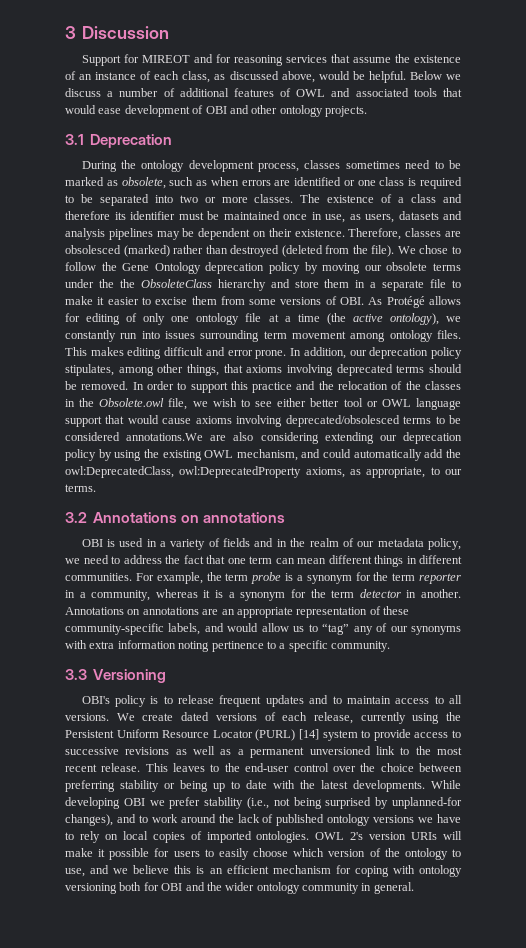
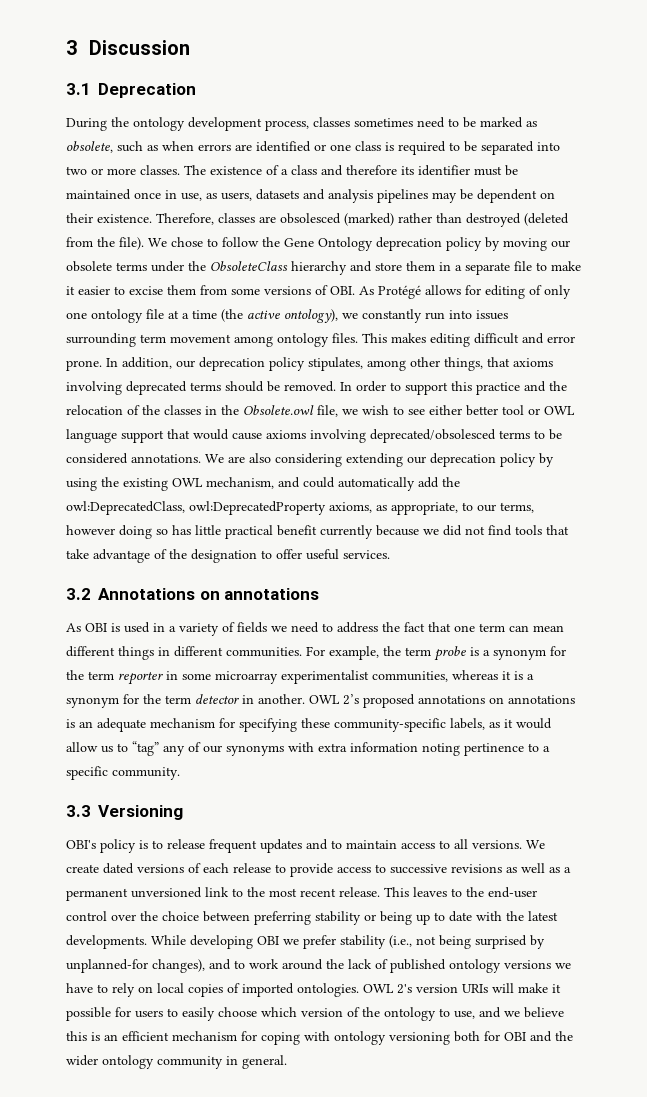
[81,54,462,66] [65,71,462,83] [65,88,463,97] [65,105,367,117] // Support for MIREOT and for reasoning services that assume the existence of an instance of each class, as discussed above, would be helpful. Below we discuss a number of additional features of OWL and associated tools that would ease development of OBI and other ontology projects. -> (191, 47) none
[119,279,135,288] the -> (206, 266) none
[126,433,204,441] annotations.We -> [131,454,224,463] annotations. We
[65,484,96,492] terms. -> [500,502,534,513] [66,525,569,539] [66,549,390,563] terms, however doing so has little practical benefit currently because we did not find tools that take advantage of the designation to offer useful services.
(286, 517) none -> [66,623,81,632] As
[254,538,462,550] and in the realm of our metadata policy, -> (267, 627) none
[79,590,151,601] a community, -> [182,670,448,684] some microarray experimentalist communities,
[65,606,381,618] Annotations on annotations are an appropriate representation of -> [309,694,575,708] [66,718,297,732] OWL 2’s proposed annotations on annotations is an adequate mechanism for specifying
[204,623,224,632] and -> [489,719,513,728] as it
[313,712,461,724] [65,729,358,741] release, currently using the Persistent Uniform Resource Locator (PURL) [14] system -> [233,863,271,873] release

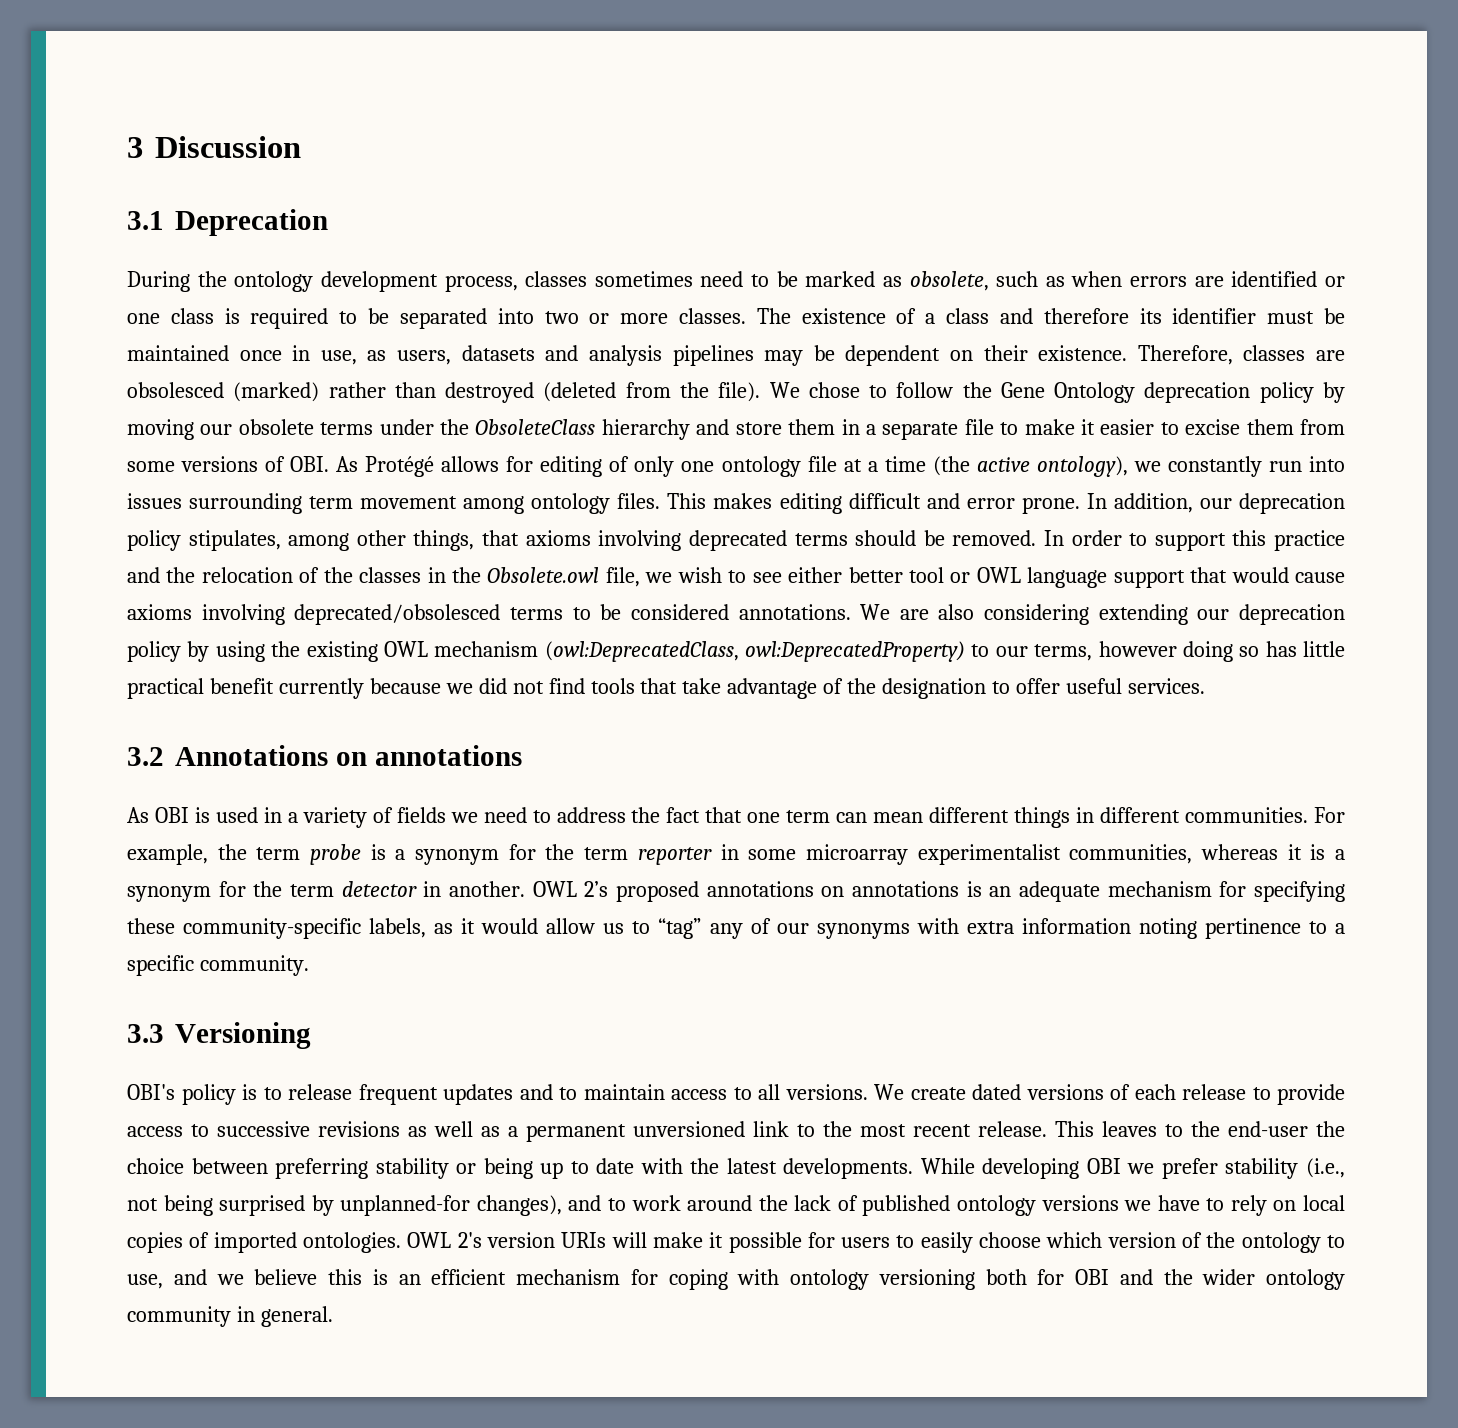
[206,477,460,491] [66,501,458,515] mechanism, and could automatically add the owl:DeprecatedClass, owl:DeprecatedProperty axioms, as appropriate, -> [434,641,965,662] mechanism (owl:DeprecatedClass, owl:DeprecatedProperty)
[66,911,136,921] control over -> (1308, 1129) none

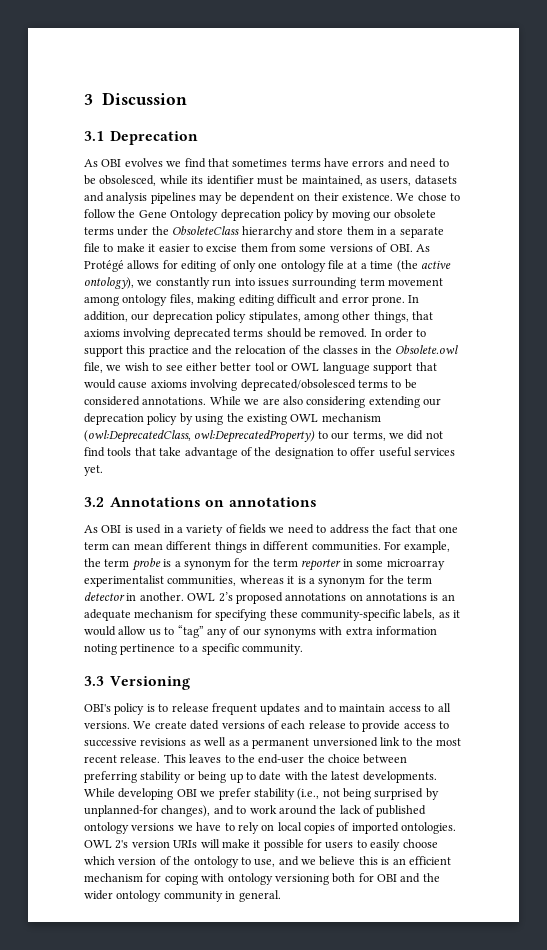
[127,271,1345,292] [127,308,1346,329] [127,345,357,365] During the ontology development process, classes sometimes need to be marked as obsolete, such as when errors are identified or one class is required to be separated into two or more classes. The existence of a class and therefore its identifier must be maintained once in use, -> [84,158,449,168] [84,175,363,186] As OBI evolves we find that sometimes terms have errors and need to be obsolesced, while its identifier must be maintained,
[1137,345,1345,365] [127,382,761,403] Therefore, classes are obsolesced (marked) rather than destroyed (deleted from the file). -> (393, 197) none
[617,493,773,509] files. This makes -> [169,294,236,306] files, making
[860,604,891,620] We -> [209,396,260,405] While we
[1098,641,1345,662] [127,678,441,699] however doing so has little practical benefit currently because -> (386, 436) none
[1127,678,1205,694] services. -> [414,448,456,456] [84,465,103,476] services yet.

